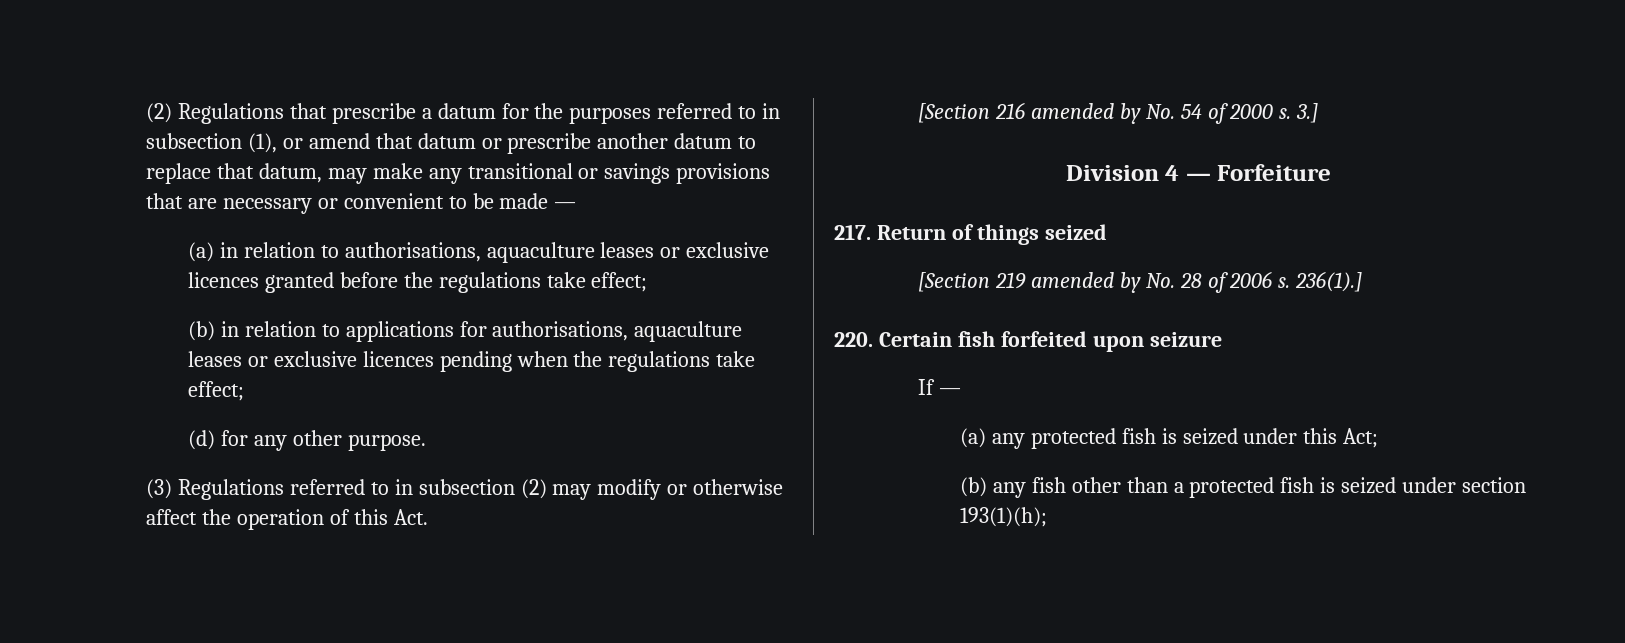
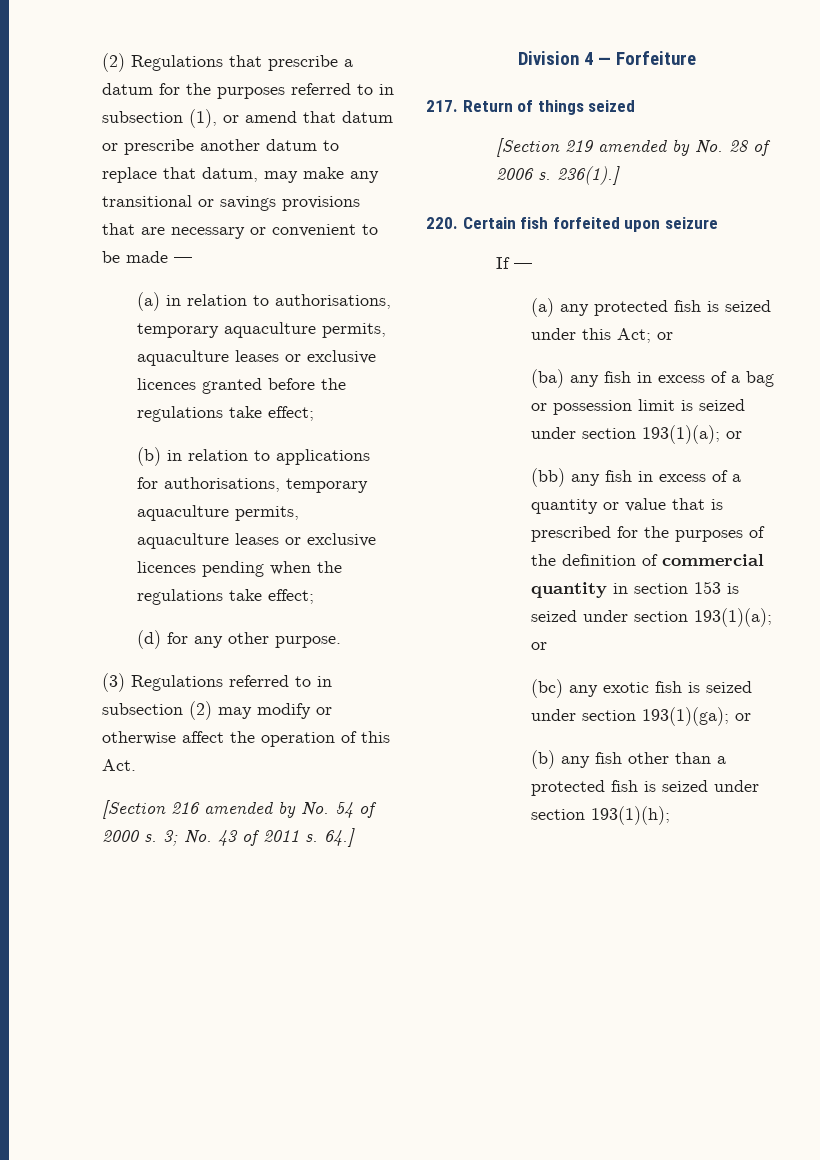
(481, 252) none -> [136,322,386,338] temporary aquaculture permits,
(629, 331) none -> [285,478,368,493] [136,505,299,521] temporary aquaculture permits,
[1296,103,1319,123] 3.] -> [162,828,355,847] 3; No. 43 of 2011 s. 64.]
(1379, 438) none -> [656,332,673,340] [530,369,774,388] [530,399,745,415] [530,425,742,444] [530,468,741,487] [530,498,723,514] [530,526,765,542] [530,554,764,566] [530,581,739,598] [530,608,772,627] [530,642,547,650] [530,679,752,698] [530,707,751,726] or // (ba) any fish in excess of a bag or possession limit is seized under section 193(1)(a); or // (bb) any fish in excess of a quantity or value that is prescribed for the purposes of the definition of commercial quantity in section 153 is seized under section 193(1)(a); or // (bc) any exotic fish is seized under section 193(1)(ga); or

